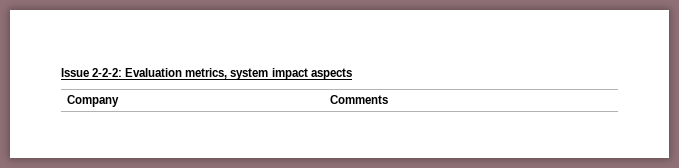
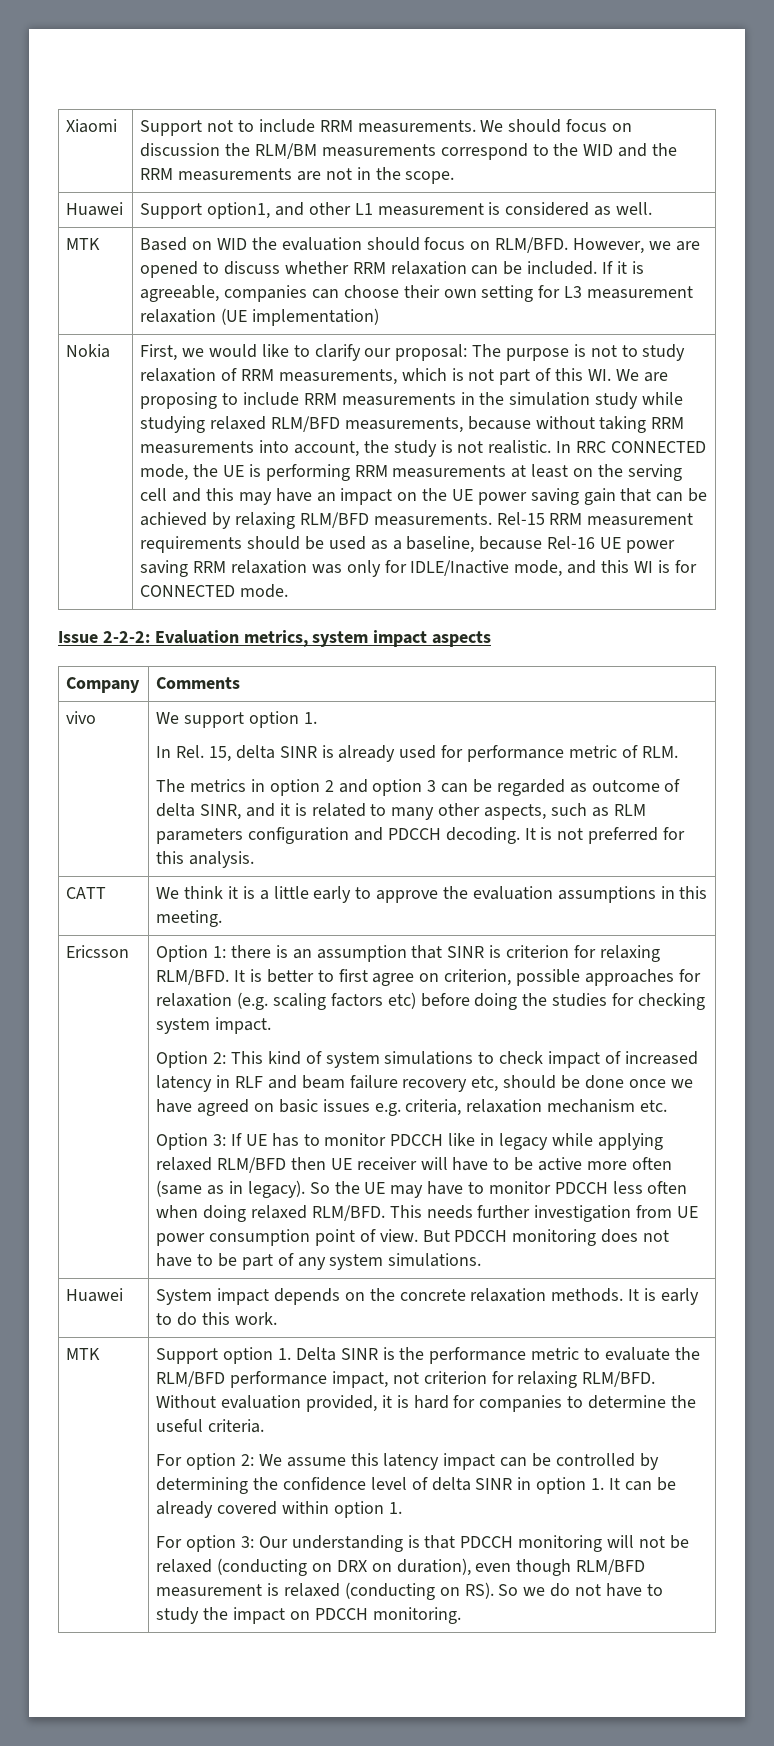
(61, 72) none -> [66,119,118,133] [140,119,632,136] [140,143,677,160] [140,167,455,184] [66,202,124,216] [140,202,652,219] [66,238,101,250] [140,237,700,254] [140,261,644,278] [140,285,693,302] [140,308,379,326] [66,344,111,358] [140,344,686,361] [140,368,668,385] [140,392,683,409] [140,416,685,433] [140,440,706,457] [140,464,682,481] [140,488,708,505] [140,512,694,529] [140,536,675,553] [140,560,697,577] [140,584,289,598] Xiaomi | Support not to include RRM measurements. We should focus on discussion the RLM/BM measurements correspond to the WID and the RRM measurements are not in the scope. // Huawei | Support option1, and other L1 measurement is considered as well. // MTK | Based on WID the evaluation should focus on RLM/BFD. However, we are opened to discuss whether RRM relaxation can be included. If it is agreeable, companies can choose their own setting for L3 measurement relaxation (UE implementation) // Nokia | First, we would like to clarify our proposal: The purpose is not to study relaxation of RRM measurements, which is not part of this WI. We are proposing to include RRM measurements in the simulation study while studying relaxed RLM/BFD measurements, because without taking RRM measurements into account, the study is not realistic. In RRC CONNECTED mode, the UE is performing RRM measurements at least on the serving cell and this may have an impact on the UE power saving gain that can be achieved by relaxing RLM/BFD measurements. Rel-15 RRM measurement requirements should be used as a baseline, because Rel-16 UE power saving RRM relaxation was only for IDLE/Inactive mode, and this WI is for CONNECTED mode. //
(389, 99) none -> [66,711,97,724] [156,711,317,728] [156,745,678,762] [156,779,681,796] [156,803,646,820] [156,827,685,844] [156,851,255,868] [66,887,107,899] [156,886,708,903] [156,910,223,927] [66,945,130,958] [156,945,660,962] [156,969,701,986] [156,992,705,1010] [156,1017,272,1034] [156,1051,698,1068] [156,1075,693,1092] [156,1099,667,1116] [156,1133,663,1150] [156,1157,672,1173] [156,1180,688,1198] [156,1205,698,1222] [156,1229,669,1246] [156,1253,482,1270] [66,1288,124,1302] [156,1288,699,1305] [156,1312,277,1326] [66,1348,101,1360] [156,1347,700,1364] [156,1371,656,1388] [156,1395,696,1412] [156,1419,265,1433] [156,1453,659,1470] [156,1477,676,1494] [156,1501,402,1518] [156,1535,689,1552] [156,1558,646,1576] [156,1582,663,1600] [156,1607,461,1624] // vivo | We support option 1. // In Rel. 15, delta SINR is already used for performance metric of RLM. // The metrics in option 2 and option 3 can be regarded as outcome of delta SINR, and it is related to many other aspects, such as RLM parameters configuration and PDCCH decoding. It is not preferred for this analysis. // CATT | We think it is a little early to approve the evaluation assumptions in this meeting. // Ericsson | Option 1: there is an assumption that SINR is criterion for relaxing RLM/BFD. It is better to first agree on criterion, possible approaches for relaxation (e.g. scaling factors etc) before doing the studies for checking system impact. // Option 2: This kind of system simulations to check impact of increased latency in RLF and beam failure recovery etc, should be done once we have agreed on basic issues e.g. criteria, relaxation mechanism etc. // Option 3: If UE has to monitor PDCCH like in legacy while applying relaxed RLM/BFD then UE receiver will have to be active more often (same as in legacy). So the UE may have to monitor PDCCH less often when doing relaxed RLM/BFD. This needs further investigation from UE power consumption point of view. But PDCCH monitoring does not have to be part of any system simulations. // Huawei | System impact depends on the concrete relaxation methods. It is early to do this work. // MTK | Support option 1. Delta SINR is the performance metric to evaluate the RLM/BFD performance impact, not criterion for relaxing RLM/BFD. Without evaluation provided, it is hard for companies to determine the useful criteria. // For option 2: We assume this latency impact can be controlled by determining the confidence level of delta SINR in option 1. It can be already covered within option 1. // For option 3: Our understanding is that PDCCH monitoring will not be relaxed (conducting on DRX on duration), even though RLM/BFD measurement is relaxed (conducting on RS). So we do not have to study the impact on PDCCH monitoring.

